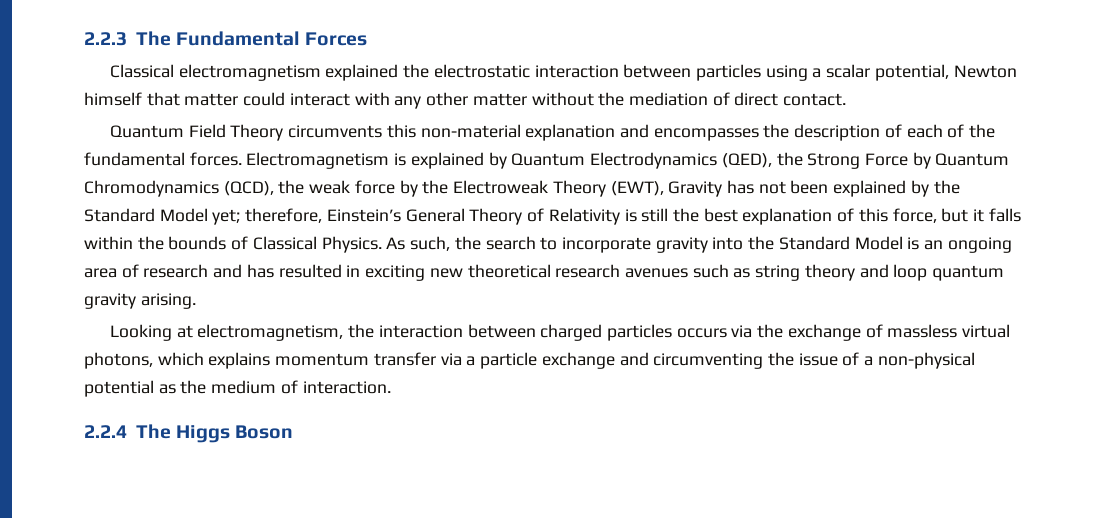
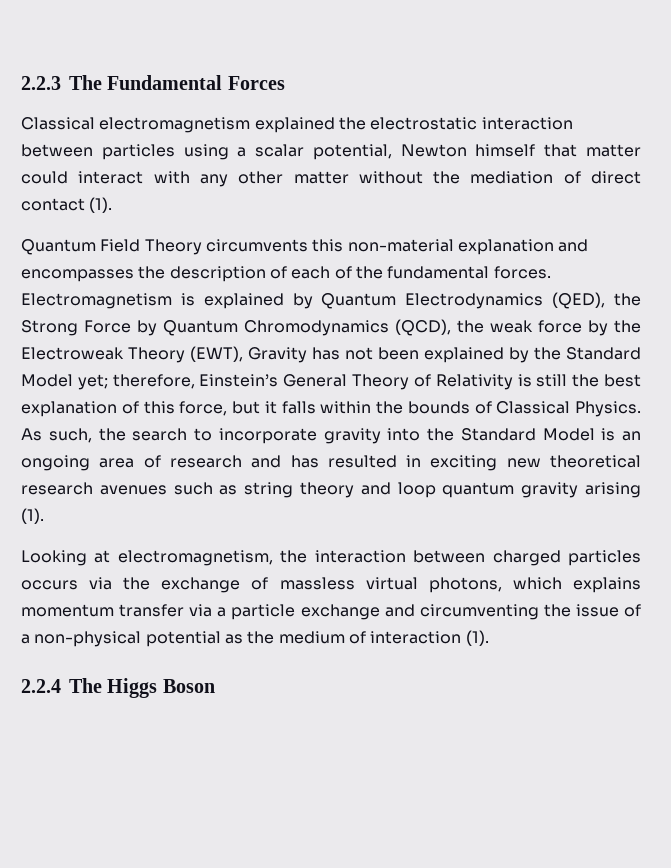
[783,93,847,106] contact. -> [21,197,113,213] contact (1).
[140,293,196,309] arising. -> [585,482,641,498] [21,508,44,524] arising (1).
[302,381,391,394] interaction. -> [370,630,489,646] interaction (1).

